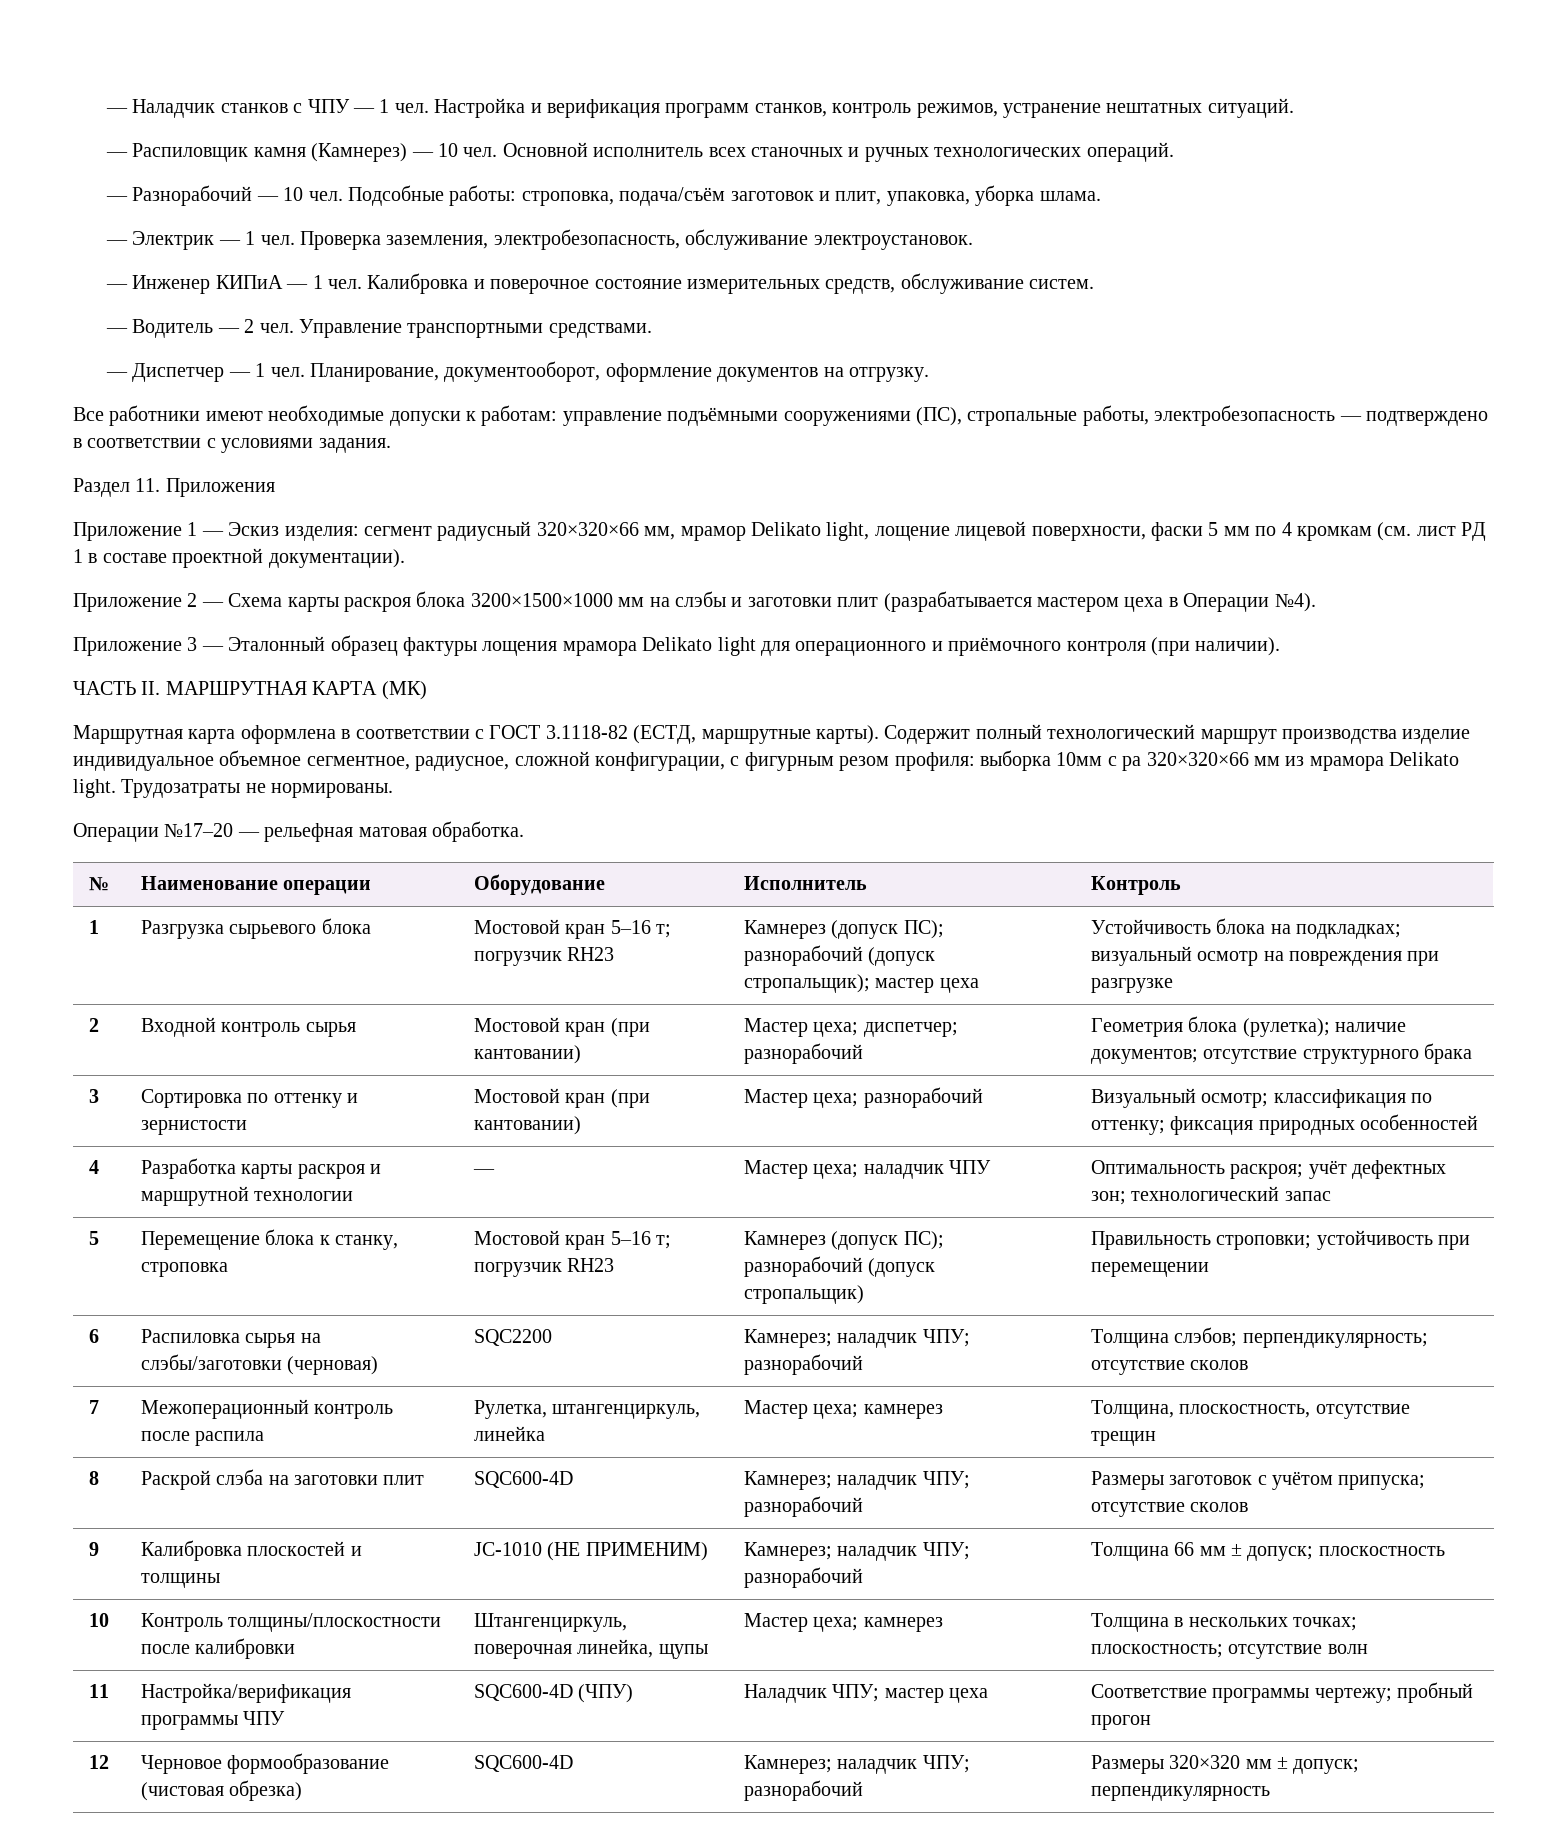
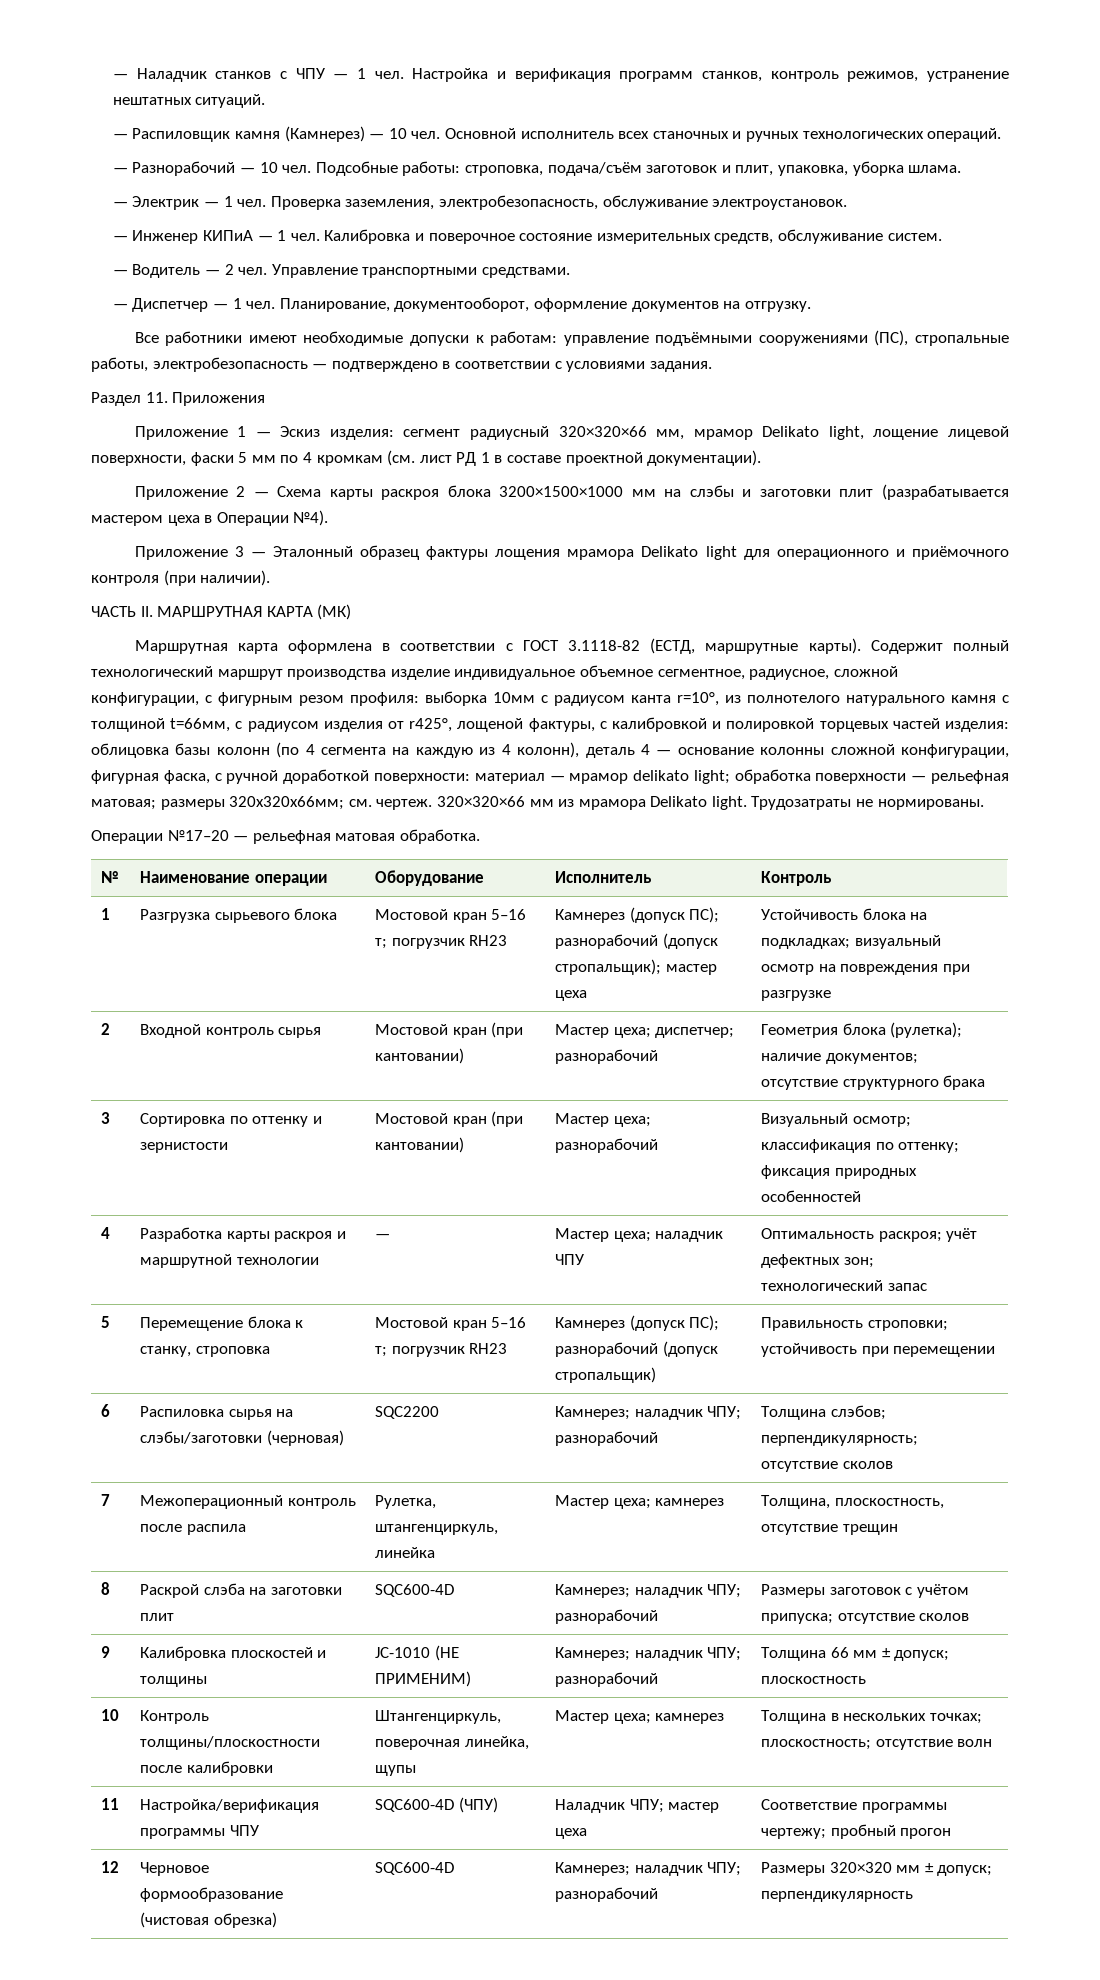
[1122,756,1142,771] ра -> [554,692,1009,706] [91,717,1010,732] [91,742,1009,758] [91,769,1010,784] [91,796,433,810] радиусом канта r=10°, из полнотелого натурального камня с толщиной t=66мм, с радиусом изделия от r425°, лощеной фактуры, с калибровкой и полировкой торцевых частей изделия: облицовка базы колонн (по 4 сегмента на каждую из 4 колонн), деталь 4 — основание колонны сложной конфигурации, фигурная фаска, с ручной доработкой поверхности: материал — мрамор delikato light; обработка поверхности — рельефная матовая; размеры 320х320х66мм; см. чертеж.

